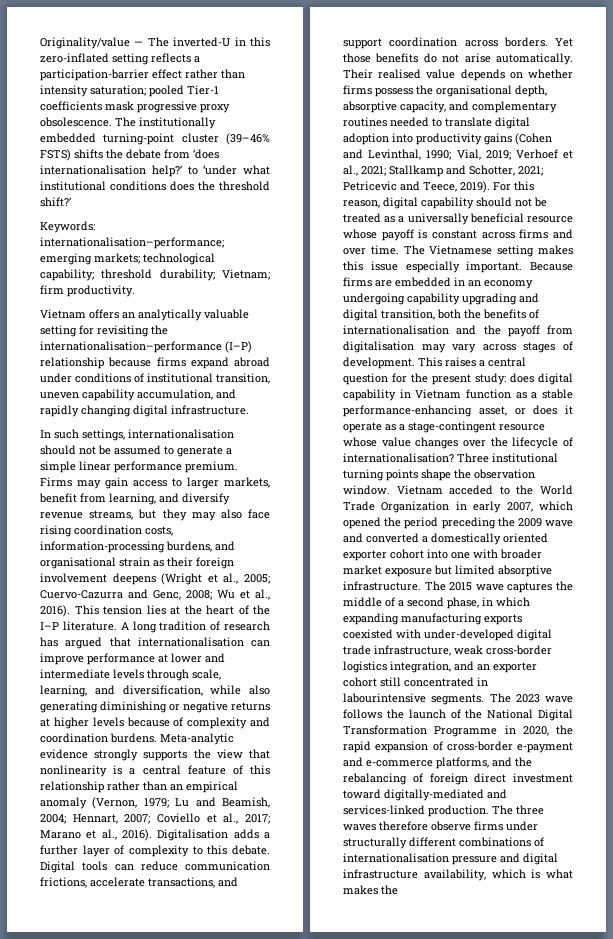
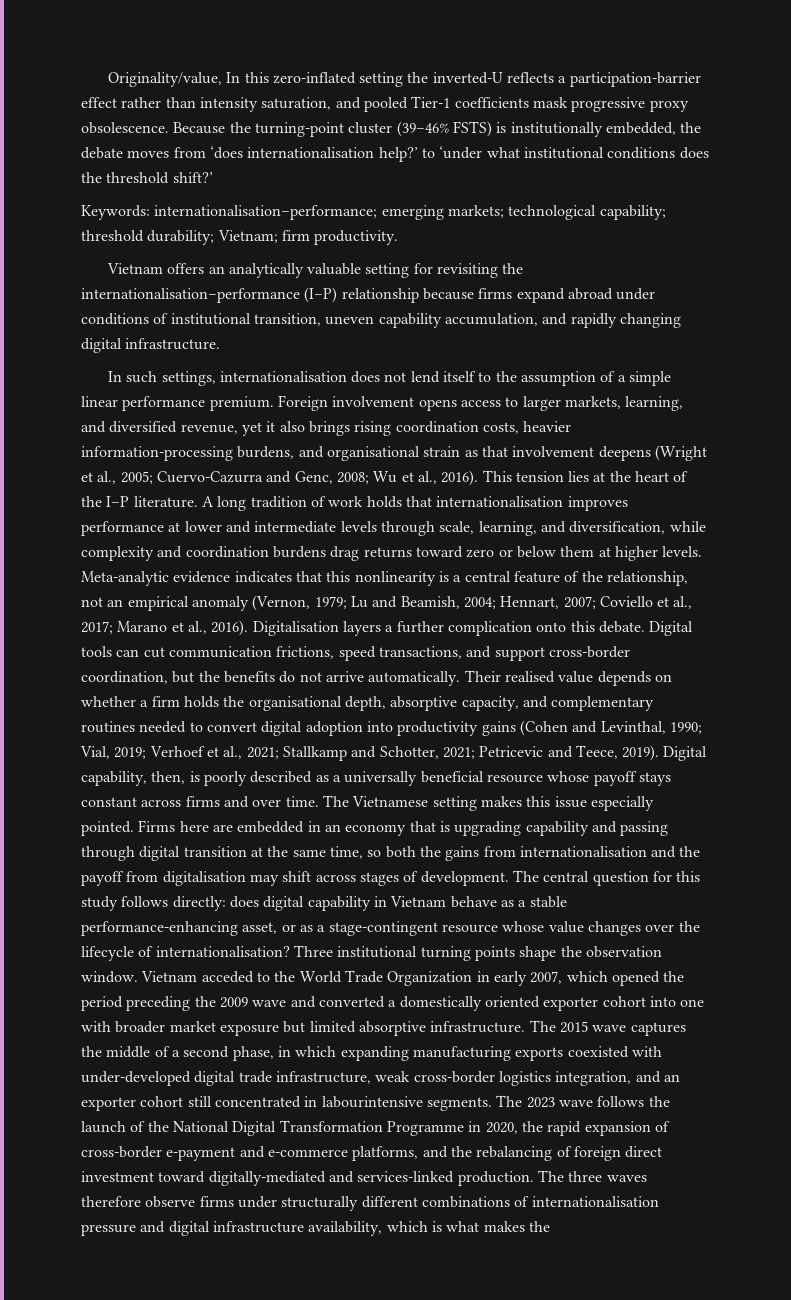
[40,37,246,49] Originality/value — The inverted-U in -> [107,72,241,87] Originality/value, In
(149, 59) none -> [407,72,503,84] the inverted-U
[90,85,146,96] saturation; -> [261,97,361,110] saturation, and
[115,117,216,129] [40,133,96,143] The institutionally embedded -> [173,122,251,134] Because the
[74,149,103,159] shifts -> [496,122,676,137] is institutionally embedded,
(161, 154) none -> [127,150,170,158] moves
[40,445,223,457] should not be assumed to generate -> [351,371,616,386] does not lend itself to the assumption of
[40,477,128,489] Firms may gain -> [277,395,457,411] Foreign involvement opens
[39,493,230,505] [40,509,270,521] benefit from learning, and diversify revenue streams, but they may also face -> [625,396,684,411] [81,421,350,436] learning, and diversified revenue, yet it also brings
(173, 531) none -> [523,421,572,432] heavier
[167,557,234,569] their foreign -> [481,446,508,457] that
[224,621,270,631] [40,637,270,649] [40,653,84,665] research has argued that internationalisation can improve -> [328,496,628,511] work holds that internationalisation improves
[249,685,270,695] [40,701,270,713] [40,717,270,729] [40,733,234,745] [40,749,270,761] also generating diminishing or negative returns at higher levels because of complexity and coordination burdens. Meta-analytic evidence strongly supports the view that -> [81,546,703,561] [81,571,351,586] complexity and coordination burdens drag returns toward zero or below them at higher levels. Meta-analytic evidence indicates that this
[249,765,270,775] [40,781,167,793] this relationship rather than -> [581,571,688,586] [81,597,103,607] the relationship, not
[233,829,259,839] adds -> [342,621,381,636] layers
[82,845,203,857] layer of complexity to -> [447,621,567,636] complication onto
[140,861,178,871] reduce -> [143,647,165,658] cut
[90,877,145,887] accelerate -> [338,646,376,661] speed
[389,37,573,47] [343,53,371,63] coordination across borders. Yet those -> [548,646,630,658] [81,671,220,684] cross-border coordination, but the
[464,53,491,63] arise -> [325,671,364,682] arrive
[343,85,413,97] firms possess -> [140,696,219,708] a firm holds
[445,117,492,127] translate -> [206,722,257,732] convert
[493,181,534,191] [343,197,547,209] [343,213,381,223] For this reason, digital capability should not be treated -> [663,746,708,761] [81,771,313,786] Digital capability, then, is poorly described
[418,229,428,239] is -> [638,772,671,786] stays
[466,261,573,273] [343,277,372,287] important. Because firms -> [81,820,209,836] pointed. Firms here
[343,293,539,305] [343,309,539,321] undergoing capability upgrading and digital transition, both the benefits of -> [409,821,669,836] [81,846,516,861] that is upgrading capability and passing through digital transition at the same time, so both the gains from
[452,344,477,353] vary -> [282,871,312,882] shift
[418,357,526,367] [343,373,506,385] This raises a central question for the present study: -> [512,870,701,886] [81,896,226,911] The central question for this study follows directly:
[466,389,511,399] function -> [450,896,497,908] behave
[533,405,573,415] [343,422,382,433] does it operate -> (296, 928) none

